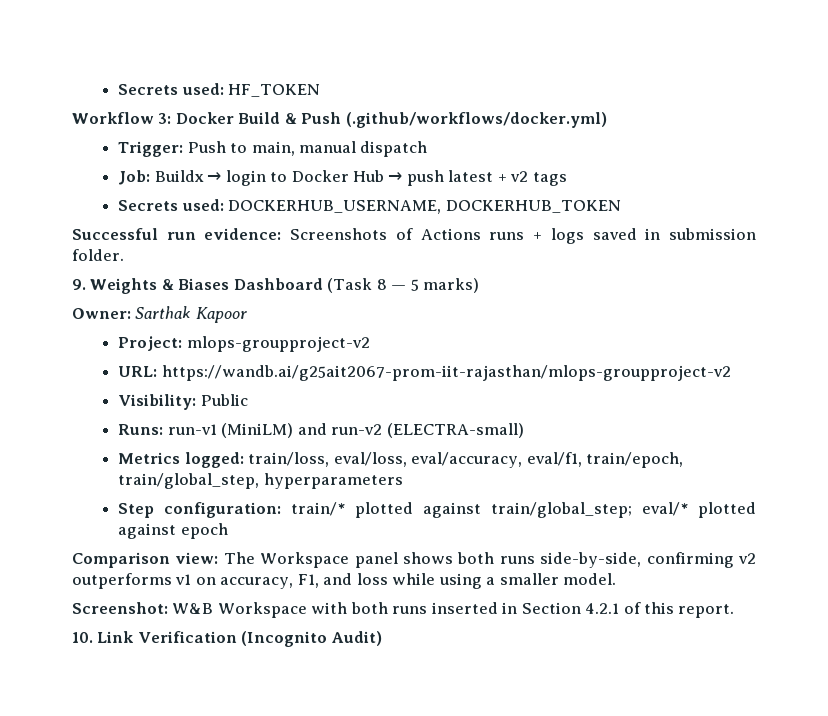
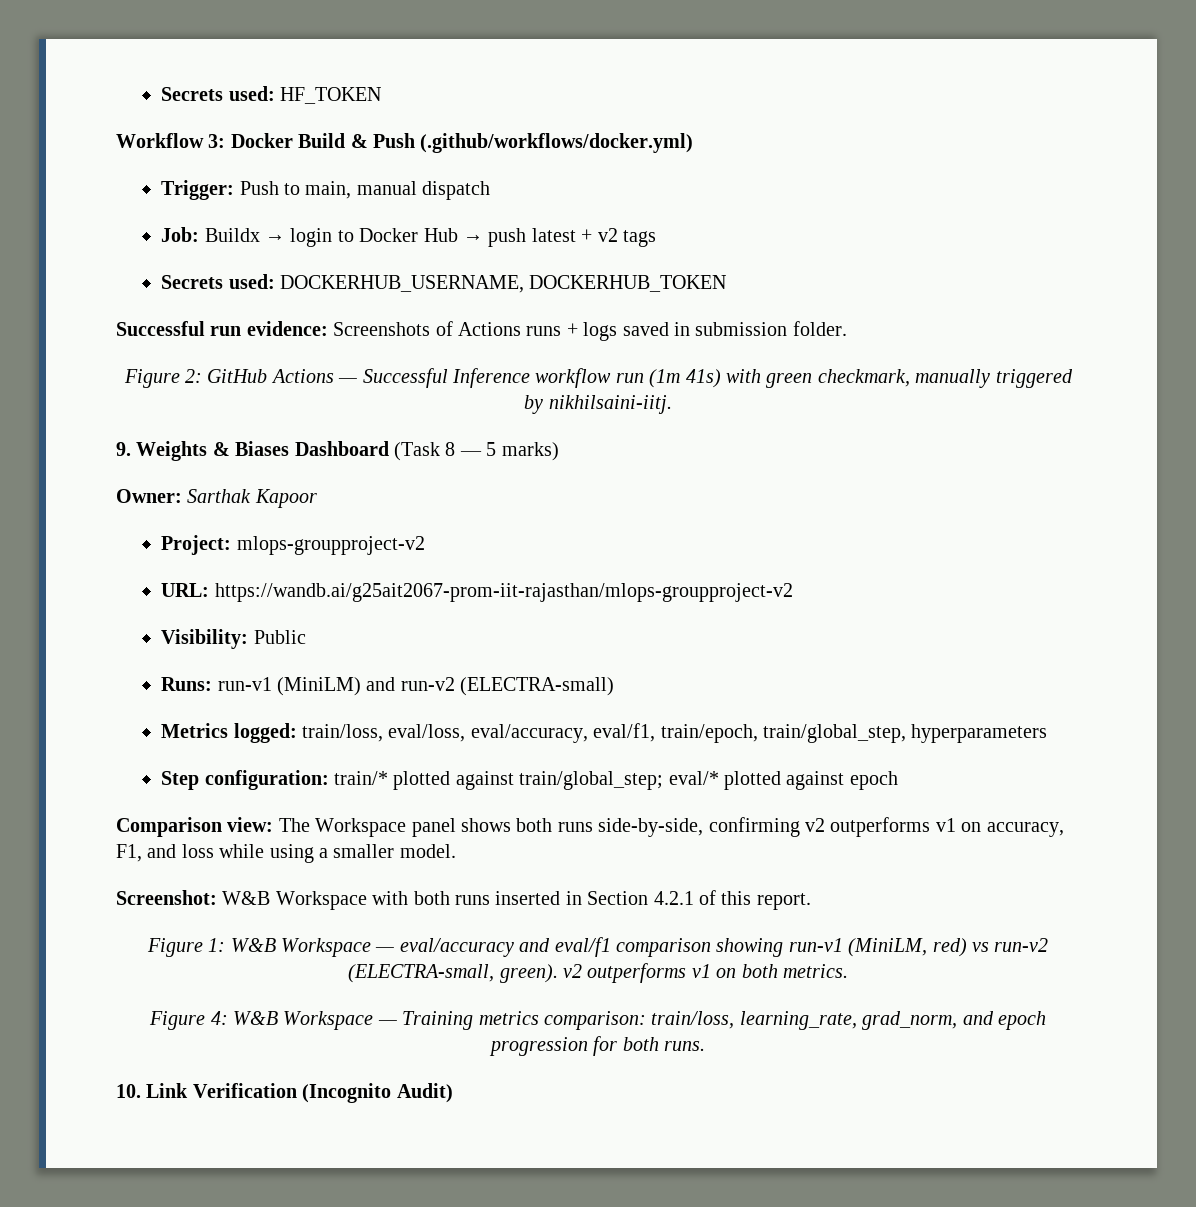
(124, 255) none -> [123,368,1073,388] [524,395,672,414] // Figure 2: GitHub Actions — Successful Inference workflow run (1m 41s) with green checkmark, manually triggered by nikhilsaini-iitj.
(735, 611) none -> [146,937,1049,957] [348,963,848,983] [149,1011,1046,1030] [488,1036,706,1056] // Figure 1: W&B Workspace — eval/accuracy and eval/f1 comparison showing run-v1 (MiniLM, red) vs run-v2 (ELECTRA-small, green). v2 outperforms v1 on both metrics. // Figure 4: W&B Workspace — Training metrics comparison: train/loss, learning_rate, grad_norm, and epoch progression for both runs.

